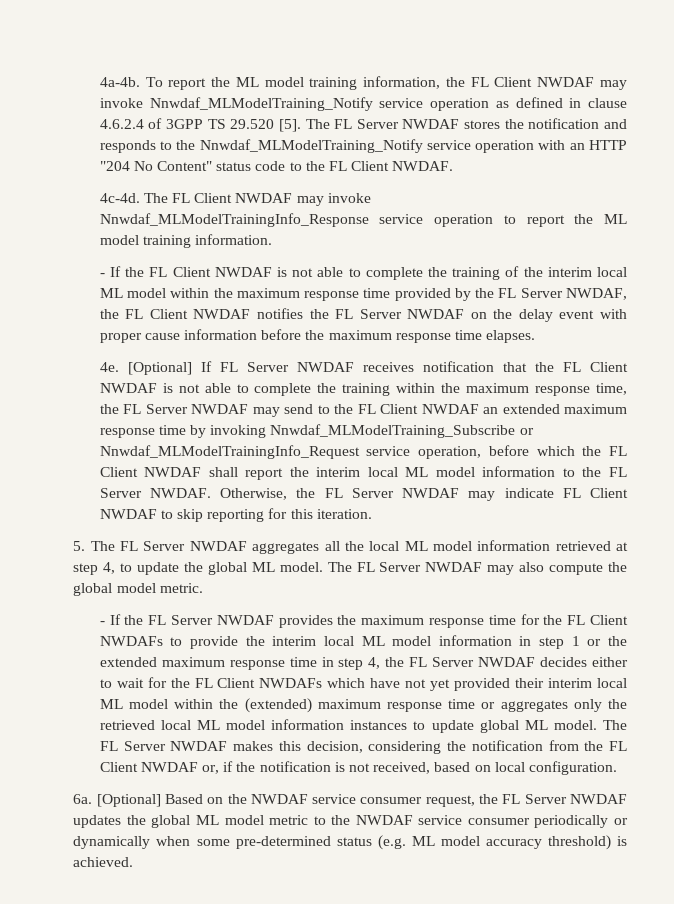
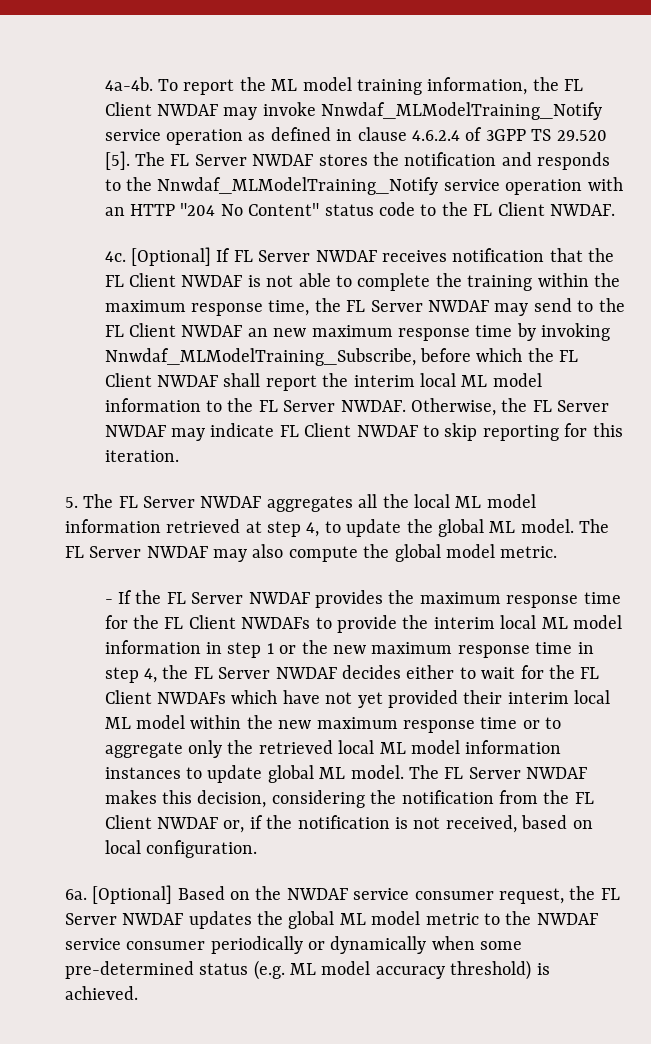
[99,193,371,206] [99,213,627,227] [99,234,273,248] [99,266,627,280] [99,288,627,301] [99,308,627,322] [99,329,536,343] [99,362,119,372] 4c-4d. The FL Client NWDAF may invoke Nnwdaf_MLModelTrainingInfo_Response service operation to report the ML model training information. // - If the FL Client NWDAF is not able to complete the training of the interim local ML model within the maximum response time provided by the FL Server NWDAF, the FL Client NWDAF notifies the FL Server NWDAF on the delay event with proper cause information before the maximum response time elapses. // 4e. -> [104,251,126,262] 4c.
[502,404,560,414] extended -> [273,328,307,337] new
[270,424,534,438] [99,445,482,459] Nnwdaf_MLModelTraining_Subscribe or Nnwdaf_MLModelTrainingInfo_Request service operation, -> [104,348,416,366] Nnwdaf_MLModelTraining_Subscribe,
[99,657,157,667] extended -> [332,645,366,654] new
[244,698,312,713] (extended) -> [278,720,312,729] new
[500,700,568,712] aggregates -> [545,717,562,729] [104,742,183,758] to aggregate

